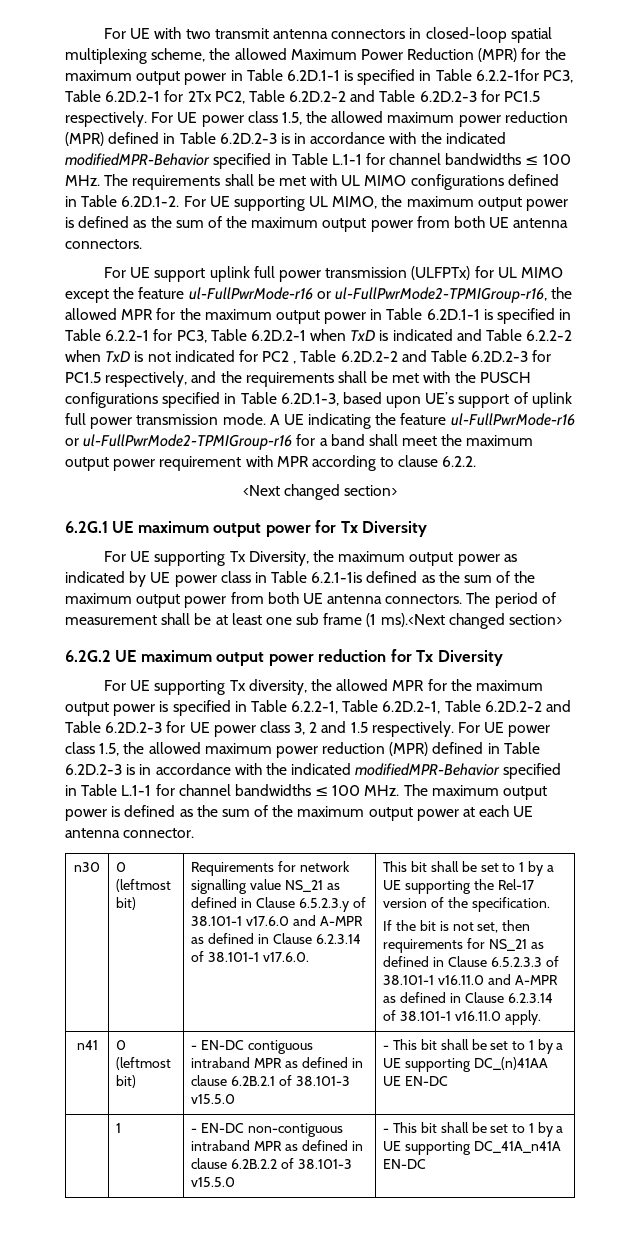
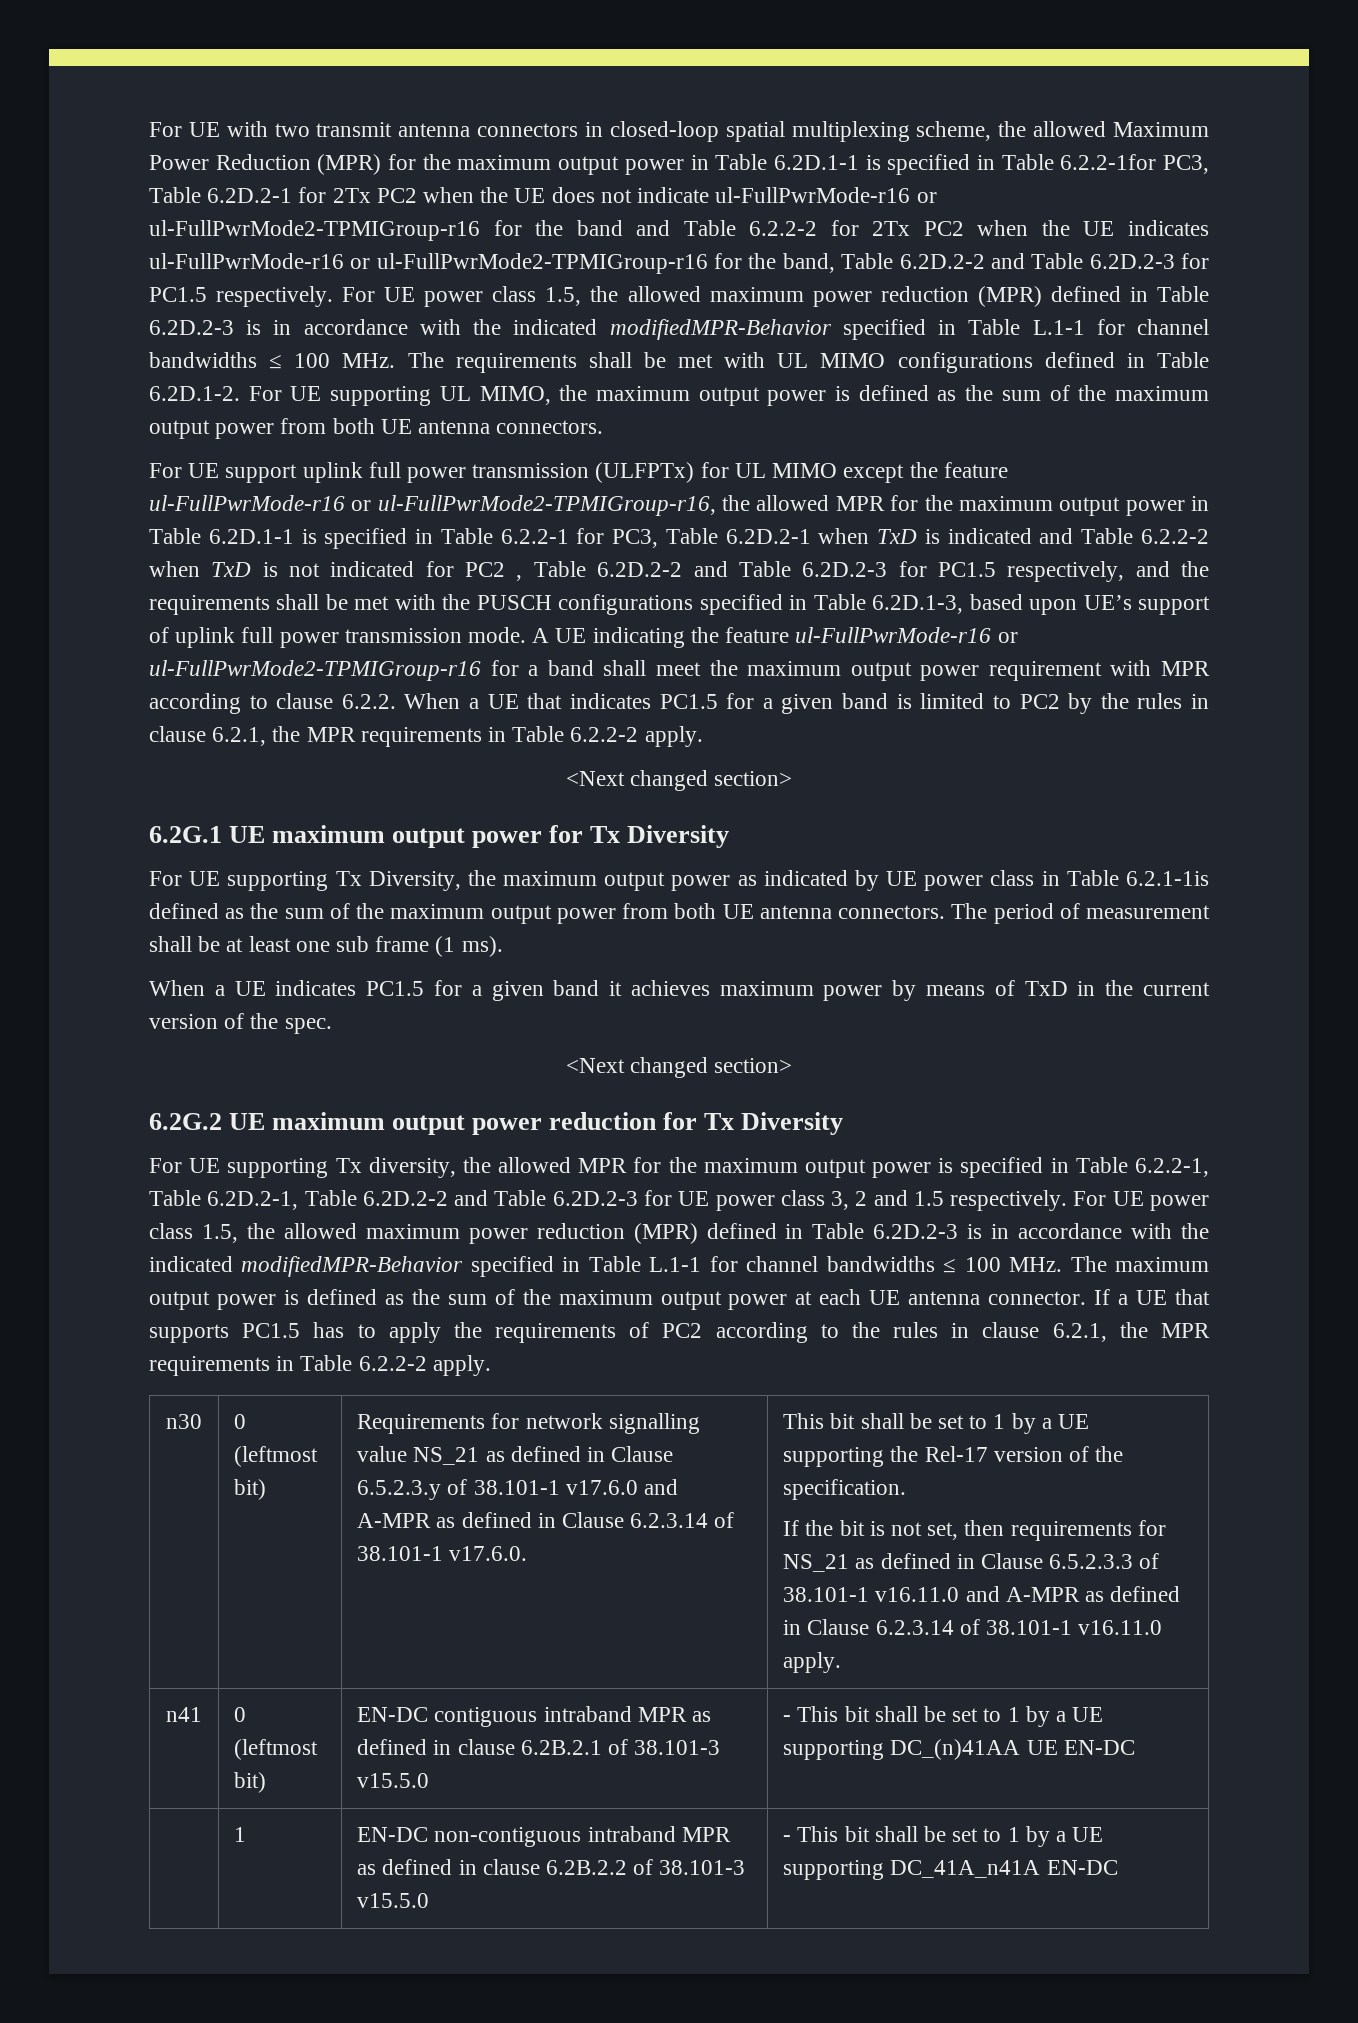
[214,91,245,104] PC2, -> [376,187,937,203] [149,220,1209,241] [149,253,835,274] PC2 when the UE does not indicate ul-FullPwrMode-r16 or ul-FullPwrMode2-TPMIGroup-r16 for the band and Table 6.2.2-2 for 2Tx PC2 when the UE indicates ul-FullPwrMode-r16 or ul-FullPwrMode2-TPMIGroup-r16 for the band,
(477, 461) none -> [404,693,1209,714] [149,726,703,747] When a UE that indicates PC1.5 for a given band is limited to PC2 by the rules in clause 6.2.1, the MPR requirements in Table 6.2.2-2 apply.
[380,613,445,627] ms).<Next -> [461,936,503,957] [149,980,1210,1001] [149,1013,332,1034] [565,1058,625,1073] ms). // When a UE indicates PC1.5 for a given band it achieves maximum power by means of TxD in the current version of the spec. // <Next
(195, 833) none -> [1094,1289,1211,1305] [149,1322,1210,1343] [149,1355,491,1376] If a UE that supports PC1.5 has to apply the requirements of PC2 according to the rules in clause 6.2.1, the MPR requirements in Table 6.2.2-2 apply.
[191,1045,198,1050] - -> (267, 1782) none
[191,1128,198,1133] - -> (247, 1834) none

